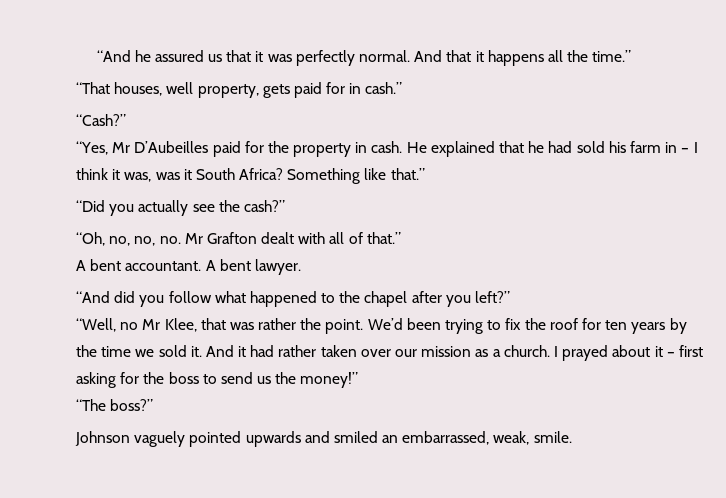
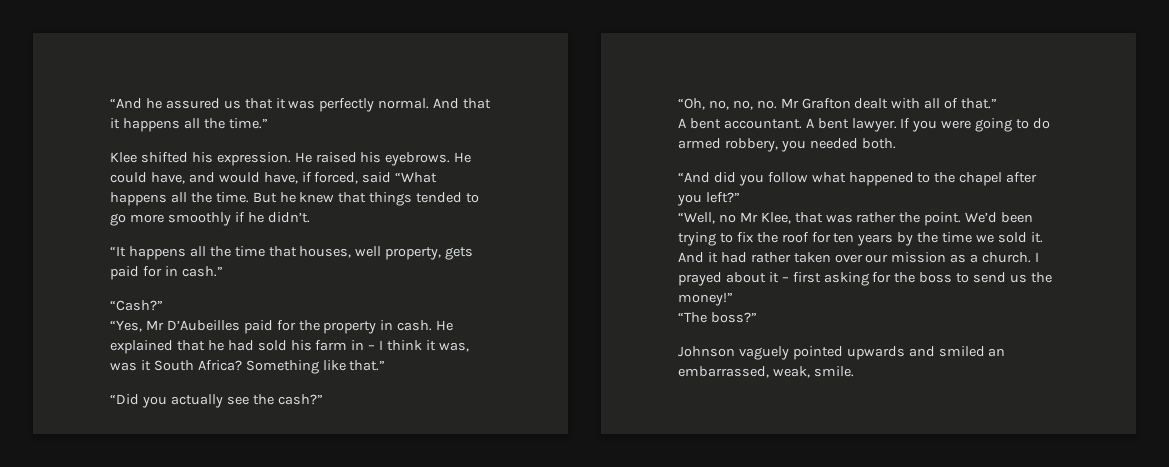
[76,82,110,94] “That -> [110,152,472,166] [110,172,438,184] [110,192,480,206] [110,212,310,226] [110,246,297,260] Klee shifted his expression. He raised his eyebrows. He could have, and would have, if forced, said “What happens all the time. But he knew that things tended to go more smoothly if he didn’t. // “It happens all the time that
(301, 267) none -> [900,118,1051,132] [678,138,896,152] If you were going to do armed robbery, you needed both.

